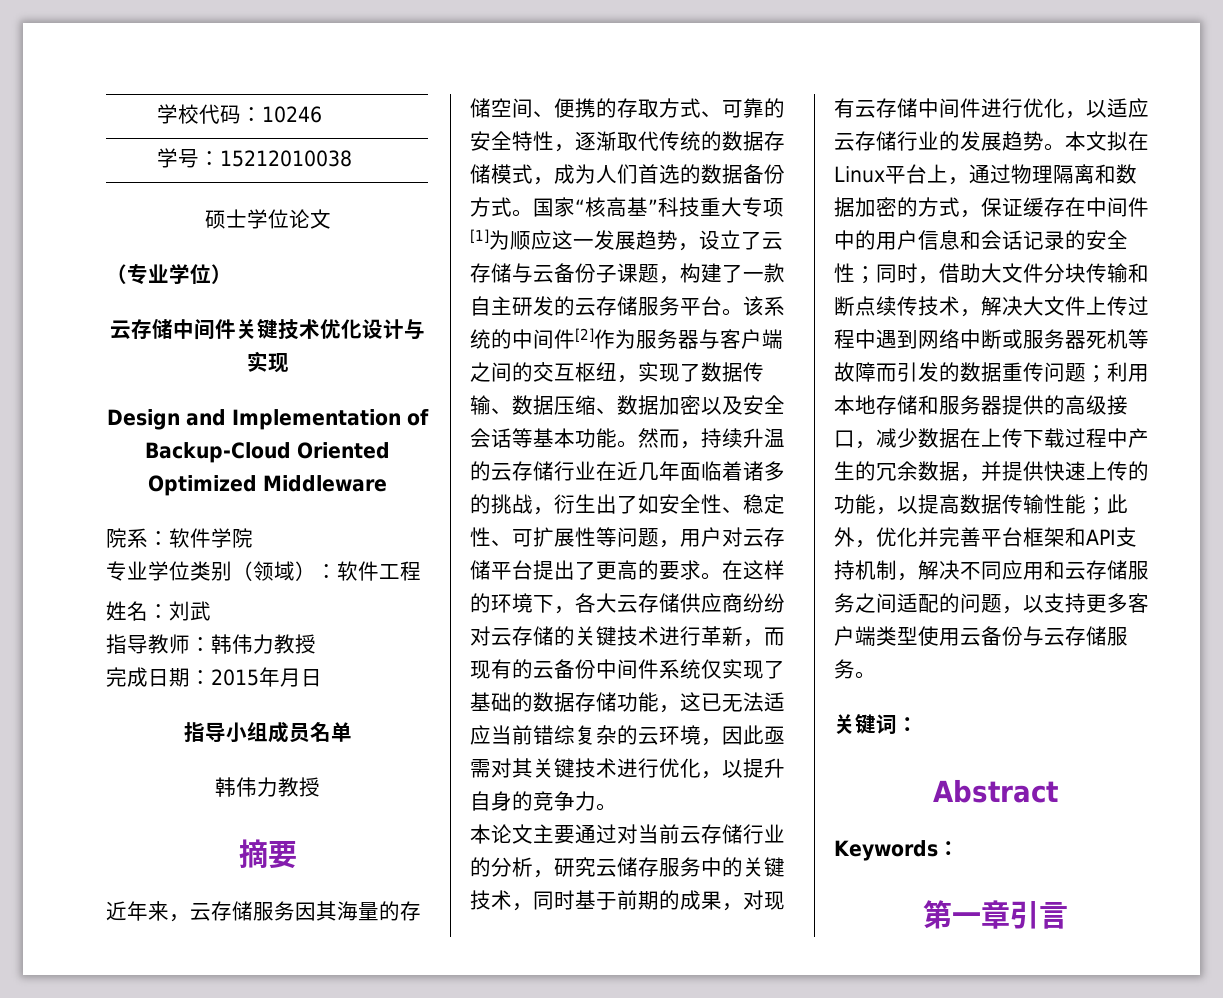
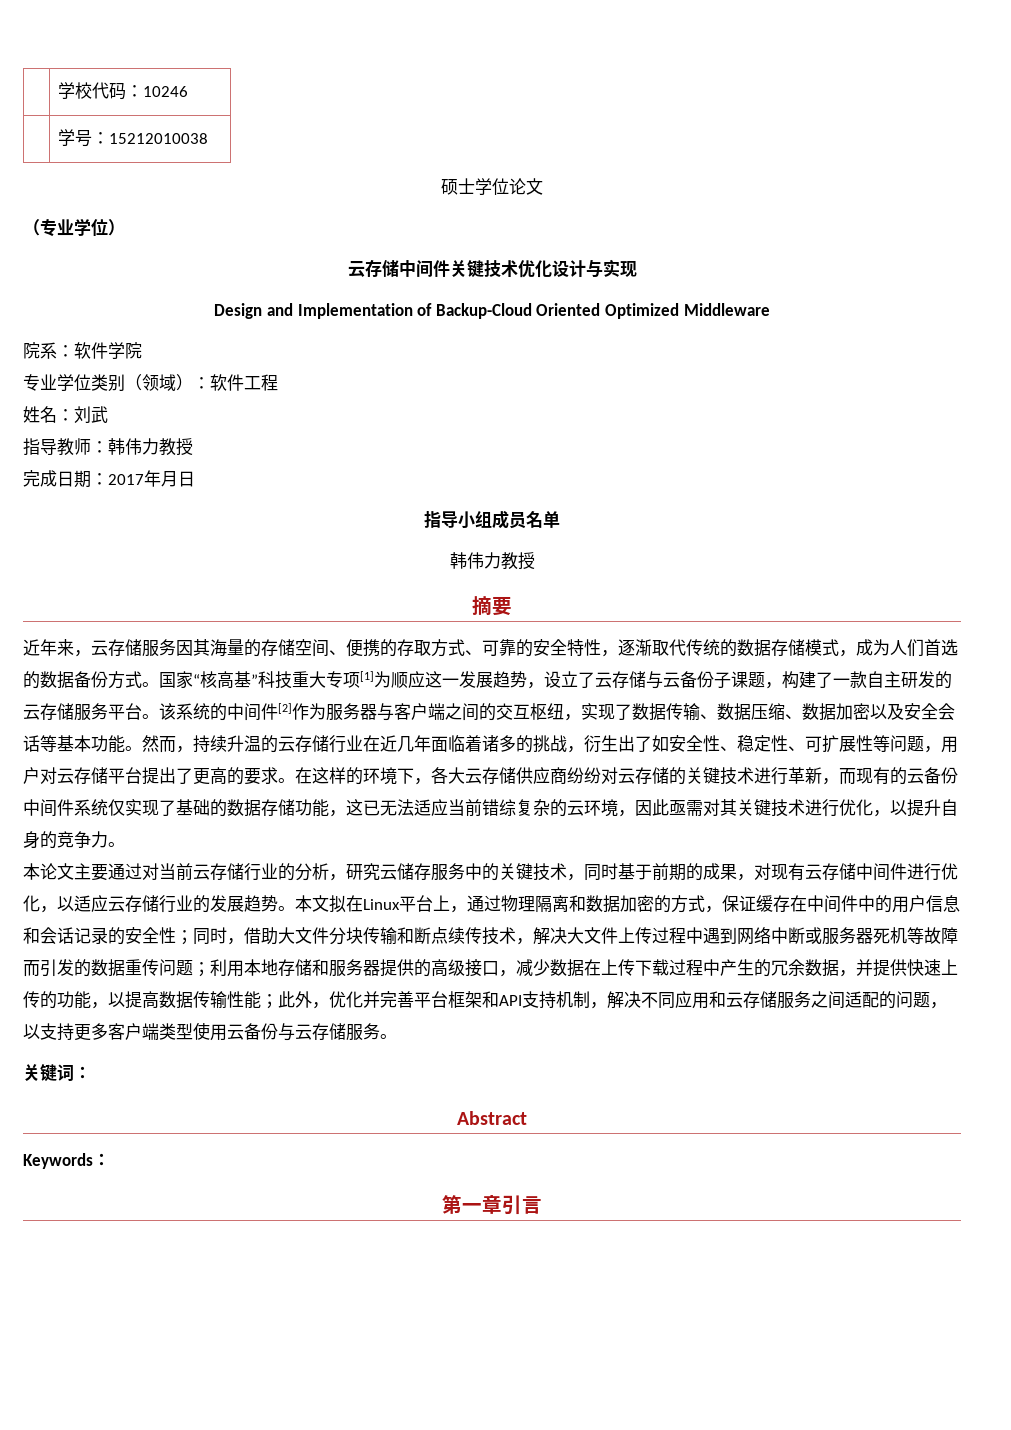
[211,669,259,686] 2015 -> [108,474,144,485] 2017

